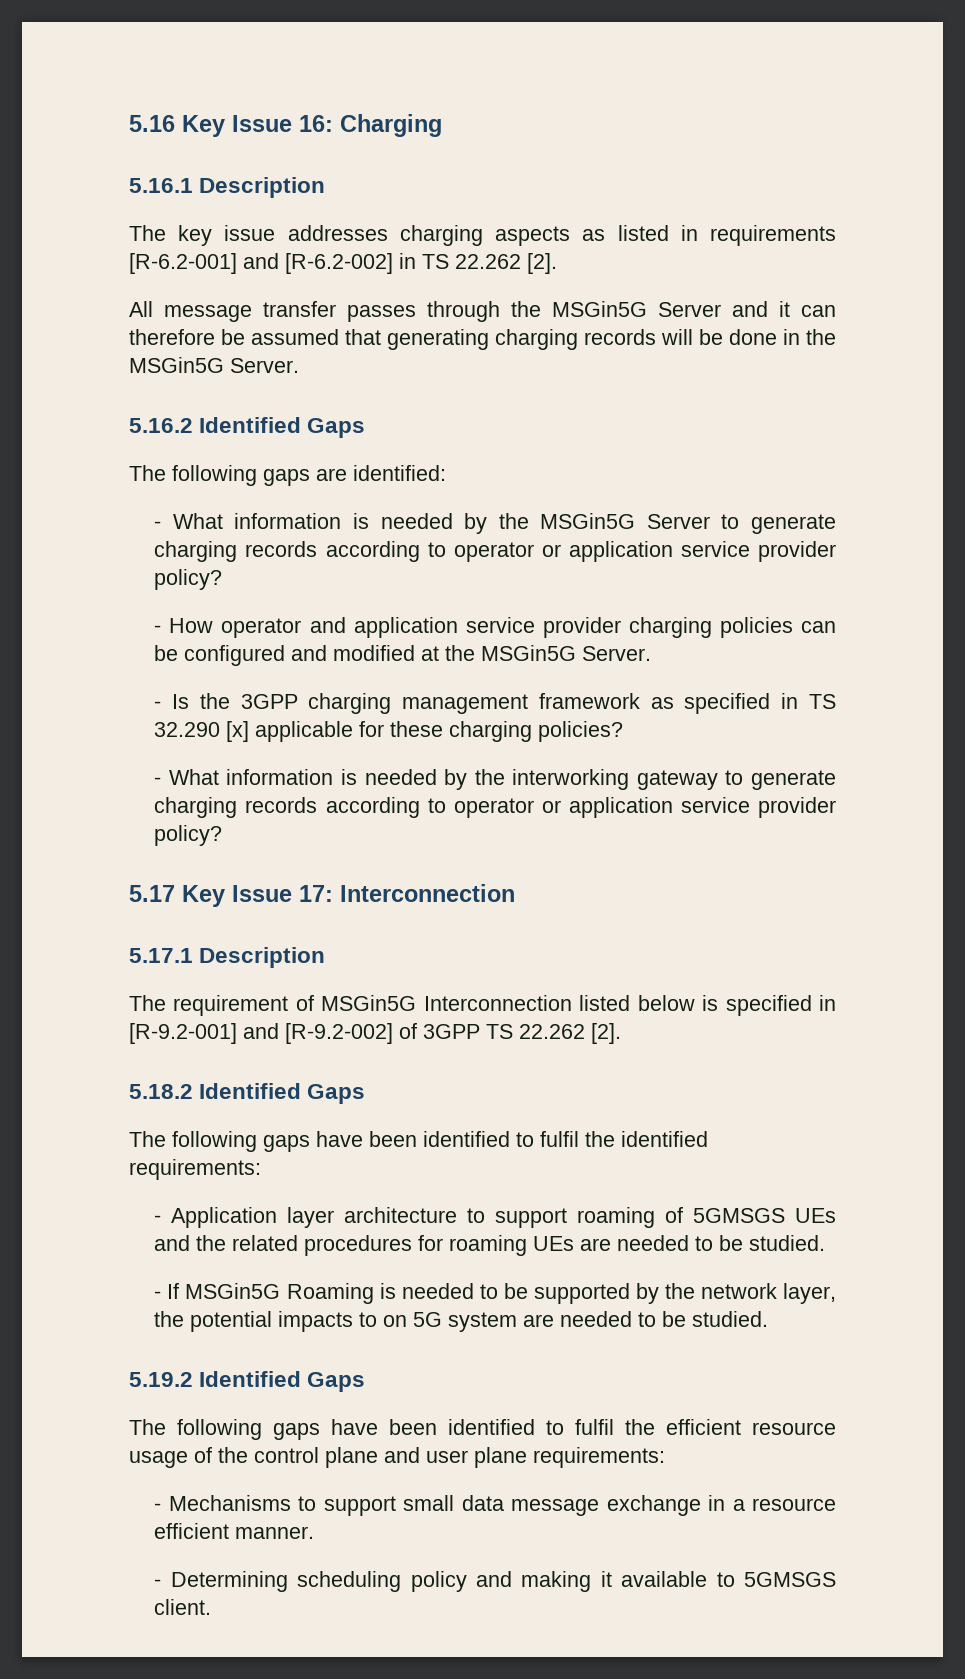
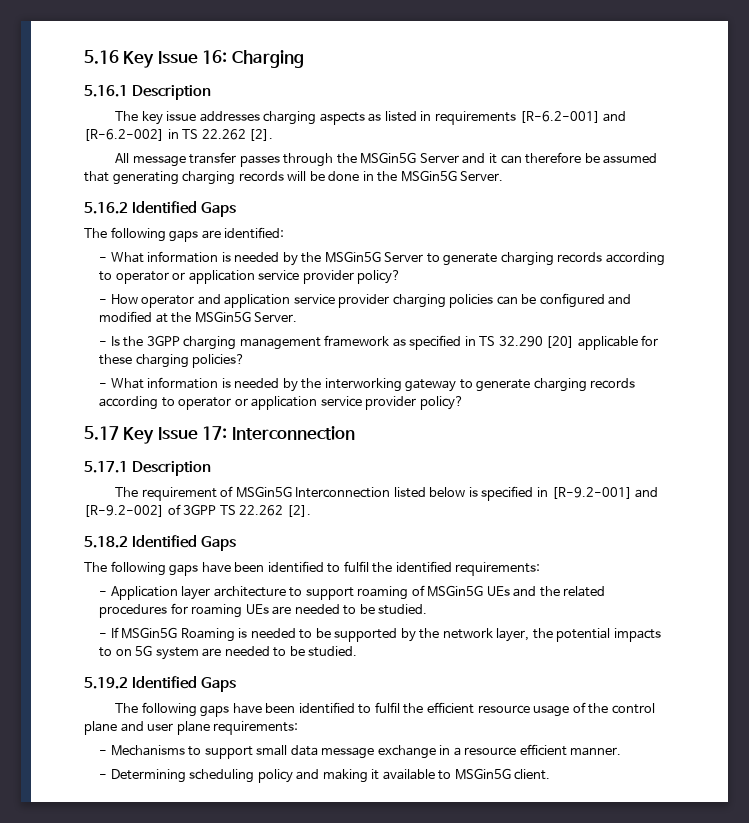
[226,721,250,742] [x] -> [546,336,575,348] [20]
[693,1208,786,1223] 5GMSGS -> [427,585,484,597] MSGin5G
[744,1572,836,1587] 5GMSGS -> [454,768,511,780] MSGin5G

